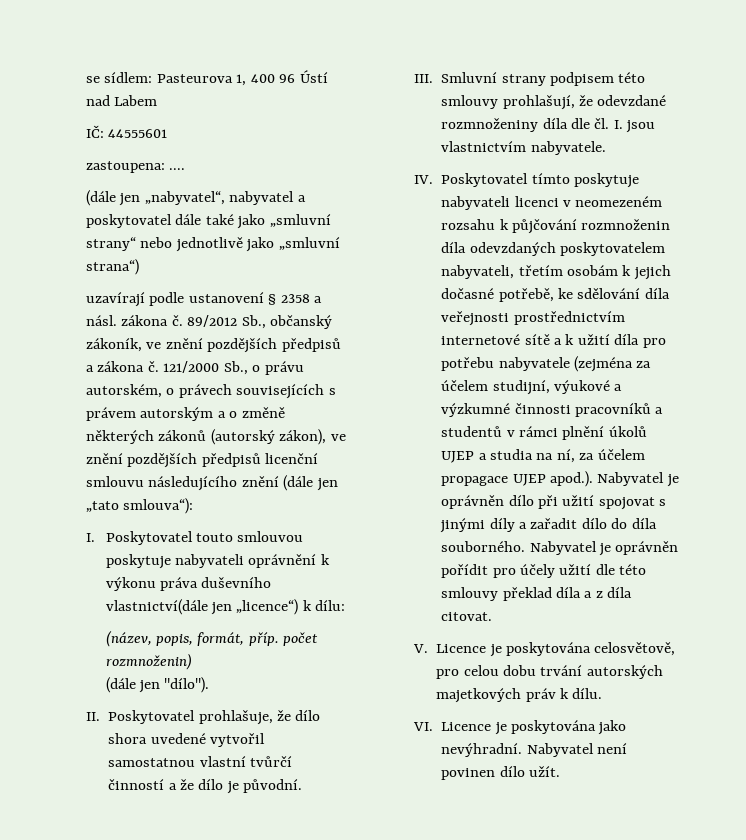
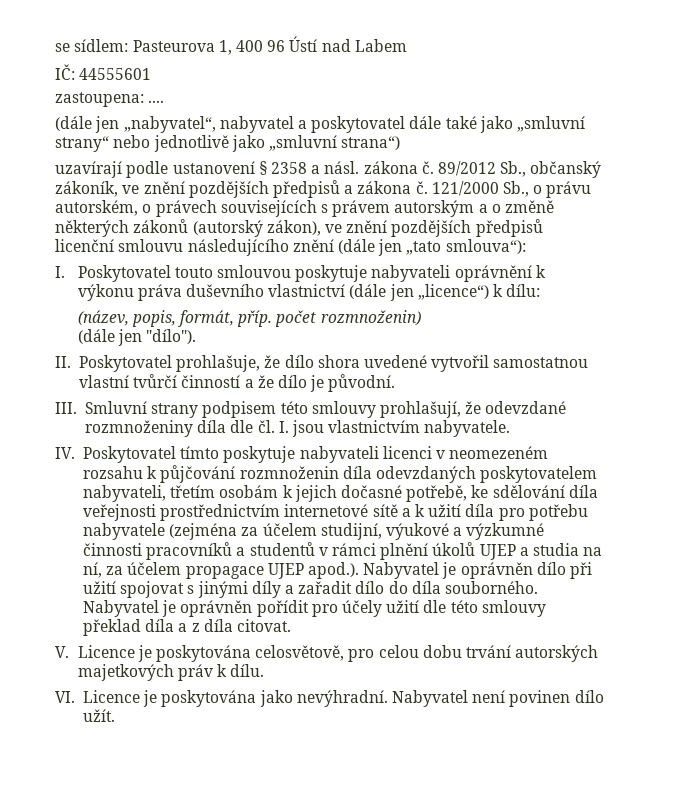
[105,599,208,615] vlastnictví(dále -> [268,284,387,299] vlastnictví (dále

